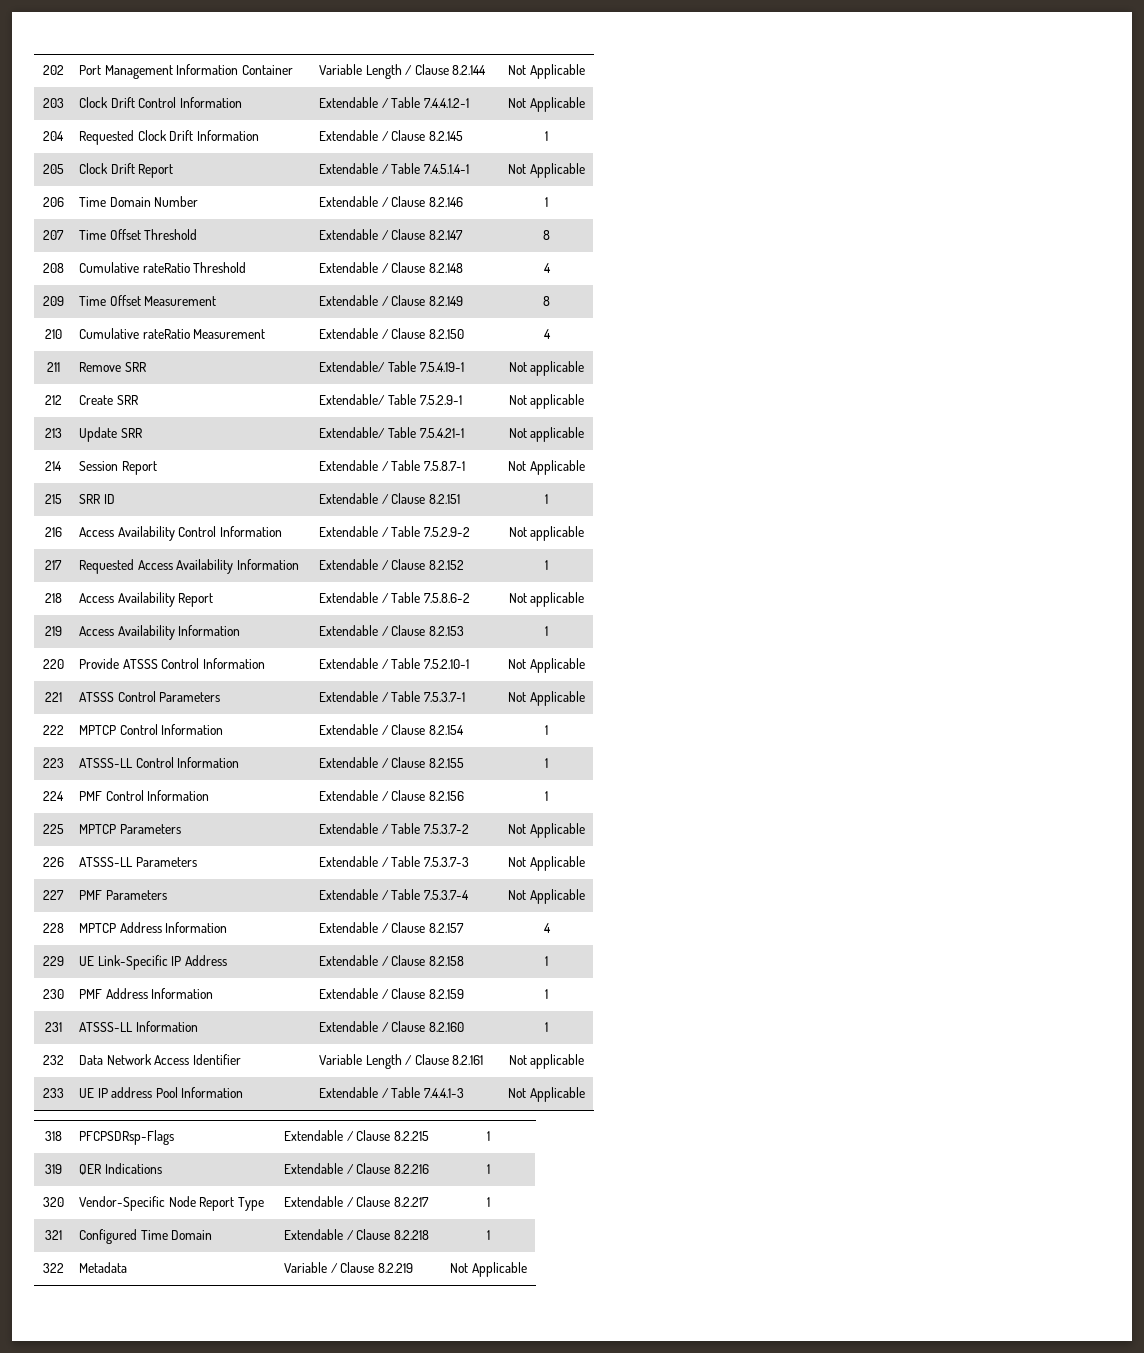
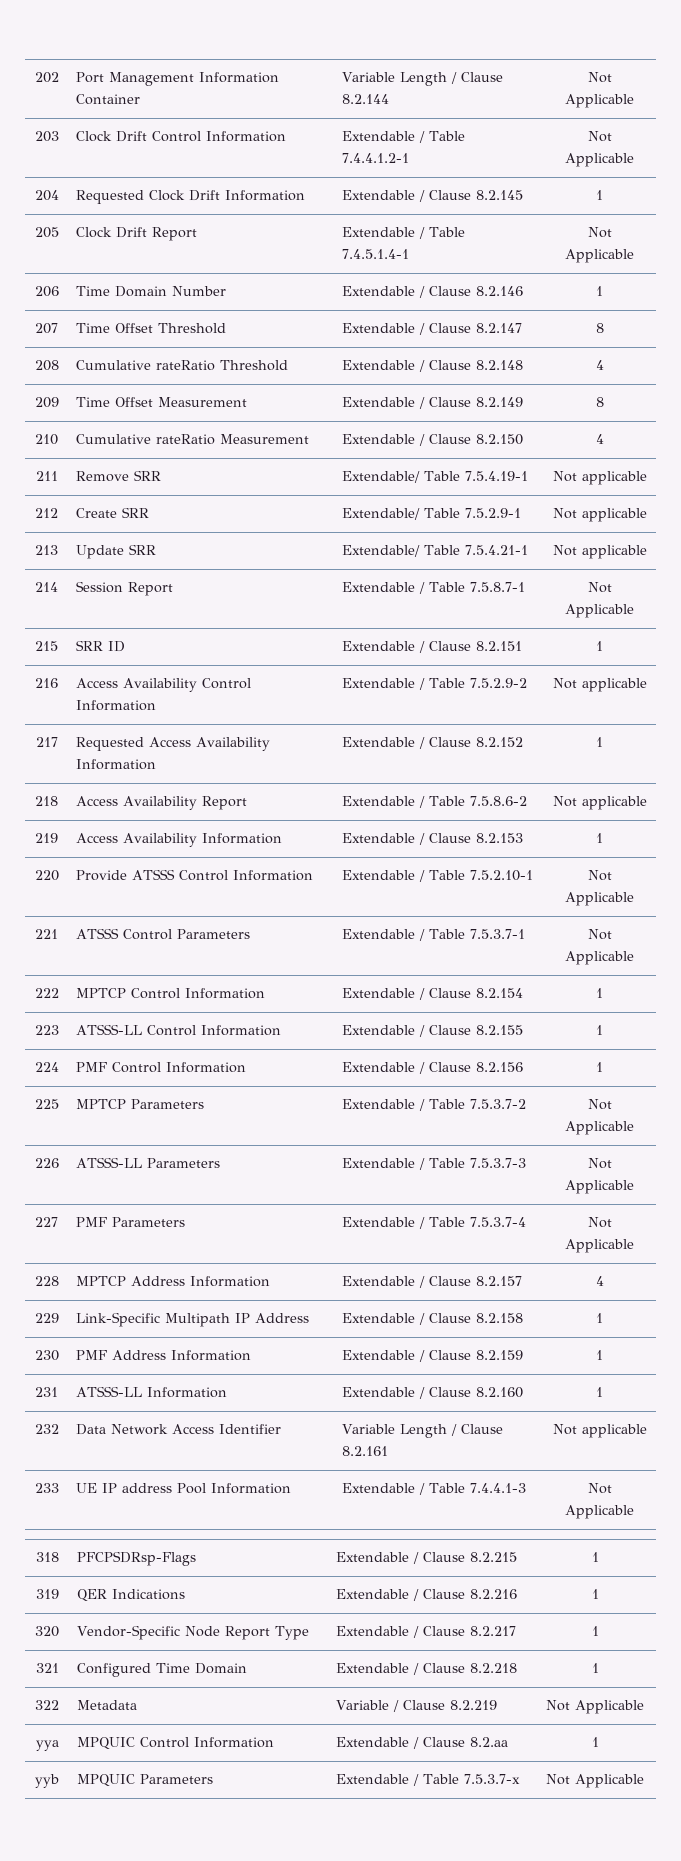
[78,955,168,970] UE Link-Specific -> [75,1312,230,1327] Link-Specific Multipath
(527, 1269) none -> [35,1740,59,1751] [76,1737,274,1750] [335,1737,508,1749] [591,1737,599,1747] [35,1774,59,1788] [76,1774,213,1787] [335,1774,520,1786] [546,1774,644,1788] // yya | MPQUIC Control Information | Extendable / Clause 8.2.aa | 1 // yyb | MPQUIC Parameters | Extendable / Table 7.5.3.7-x | Not Applicable

